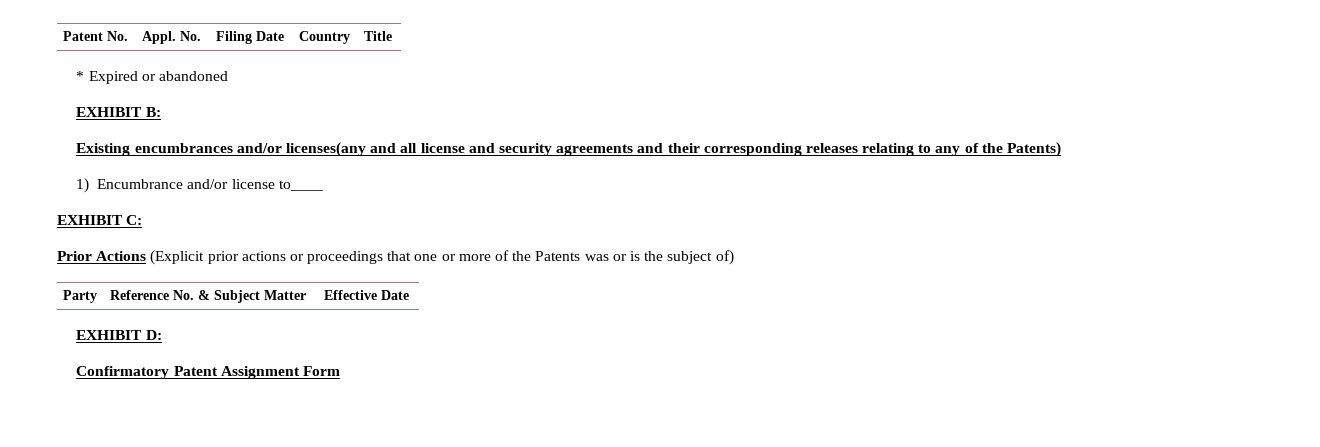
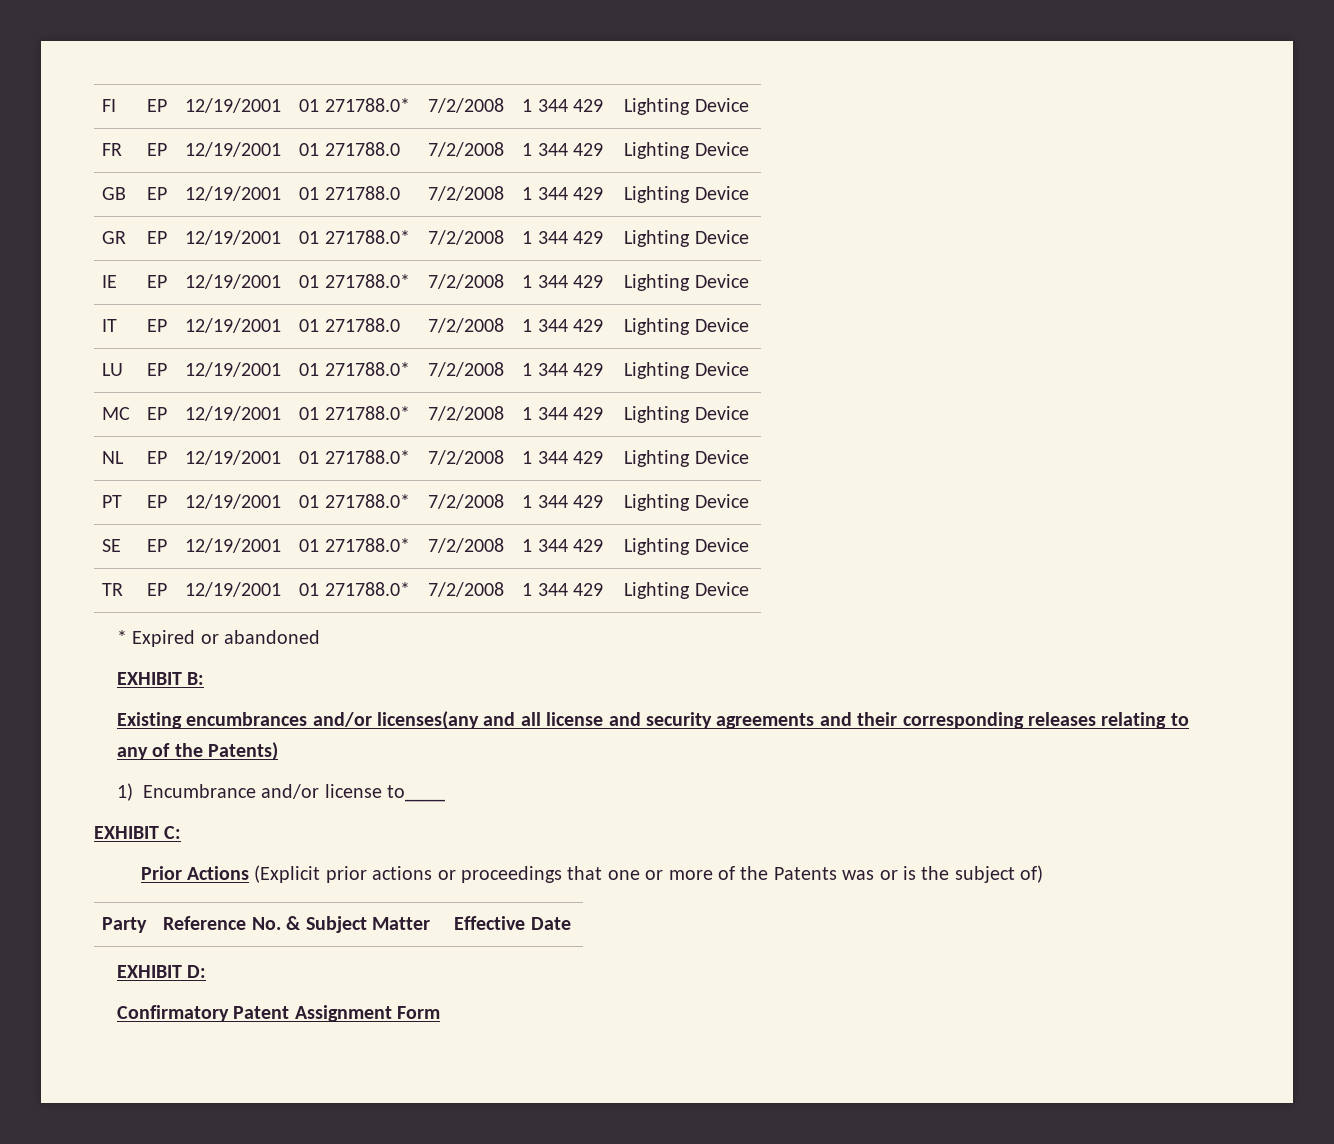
[63,31,129,41] [142,31,202,44] [216,31,285,44] [299,31,351,44] [364,31,393,41] Patent No. | Appl. No. | Filing Date | Country | Title -> [102,99,117,112] [147,99,168,112] [185,98,282,113] [299,98,410,112] [428,98,505,113] [522,99,604,112] [624,98,749,115] [102,143,123,156] [147,143,168,156] [185,142,282,157] [299,142,400,156] [428,142,505,157] [522,143,604,156] [624,142,749,159] [102,187,127,200] [147,187,168,200] [185,186,282,201] [299,186,400,200] [428,186,505,201] [522,187,604,200] [624,186,749,203] [102,231,127,244] [147,231,168,244] [185,230,282,245] [299,230,410,244] [428,230,505,245] [522,231,604,244] [624,230,749,247] [102,275,118,288] [147,275,168,288] [185,274,282,289] [299,274,410,288] [428,274,505,289] [522,275,604,288] [624,274,749,291] [102,319,118,332] [147,319,168,332] [185,318,282,333] [299,318,400,332] [428,318,505,333] [522,319,604,332] [624,318,749,335] [102,363,124,376] [147,363,168,376] [185,362,282,377] [299,362,410,376] [428,362,505,377] [522,363,604,376] [624,362,749,379] [102,407,131,420] [147,407,168,420] [185,406,282,421] [299,406,410,420] [428,406,505,421] [522,407,604,420] [624,406,749,423] [102,451,125,464] [147,451,168,464] [185,450,282,465] [299,450,410,464] [428,450,505,465] [522,451,604,464] [624,450,749,467] [102,495,123,508] [147,495,168,508] [185,494,282,509] [299,494,410,508] [428,494,505,509] [522,495,604,508] [624,494,749,511] [102,539,122,552] [147,539,168,552] [185,538,282,553] [299,538,410,552] [428,538,505,553] [522,539,604,552] [624,538,749,555] [102,583,124,596] [147,583,168,596] [185,582,282,597] [299,582,410,596] [428,582,505,597] [522,583,604,596] [624,582,749,599] FI | EP | 12/19/2001 | 01 271788.0* | 7/2/2008 | 1 344 429 | Lighting Device // FR | EP | 12/19/2001 | 01 271788.0 | 7/2/2008 | 1 344 429 | Lighting Device // GB | EP | 12/19/2001 | 01 271788.0 | 7/2/2008 | 1 344 429 | Lighting Device // GR | EP | 12/19/2001 | 01 271788.0* | 7/2/2008 | 1 344 429 | Lighting Device // IE | EP | 12/19/2001 | 01 271788.0* | 7/2/2008 | 1 344 429 | Lighting Device // IT | EP | 12/19/2001 | 01 271788.0 | 7/2/2008 | 1 344 429 | Lighting Device // LU | EP | 12/19/2001 | 01 271788.0* | 7/2/2008 | 1 344 429 | Lighting Device // MC | EP | 12/19/2001 | 01 271788.0* | 7/2/2008 | 1 344 429 | Lighting Device // NL | EP | 12/19/2001 | 01 271788.0* | 7/2/2008 | 1 344 429 | Lighting Device // PT | EP | 12/19/2001 | 01 271788.0* | 7/2/2008 | 1 344 429 | Lighting Device // SE | EP | 12/19/2001 | 01 271788.0* | 7/2/2008 | 1 344 429 | Lighting Device // TR | EP | 12/19/2001 | 01 271788.0* | 7/2/2008 | 1 344 429 | Lighting Device

